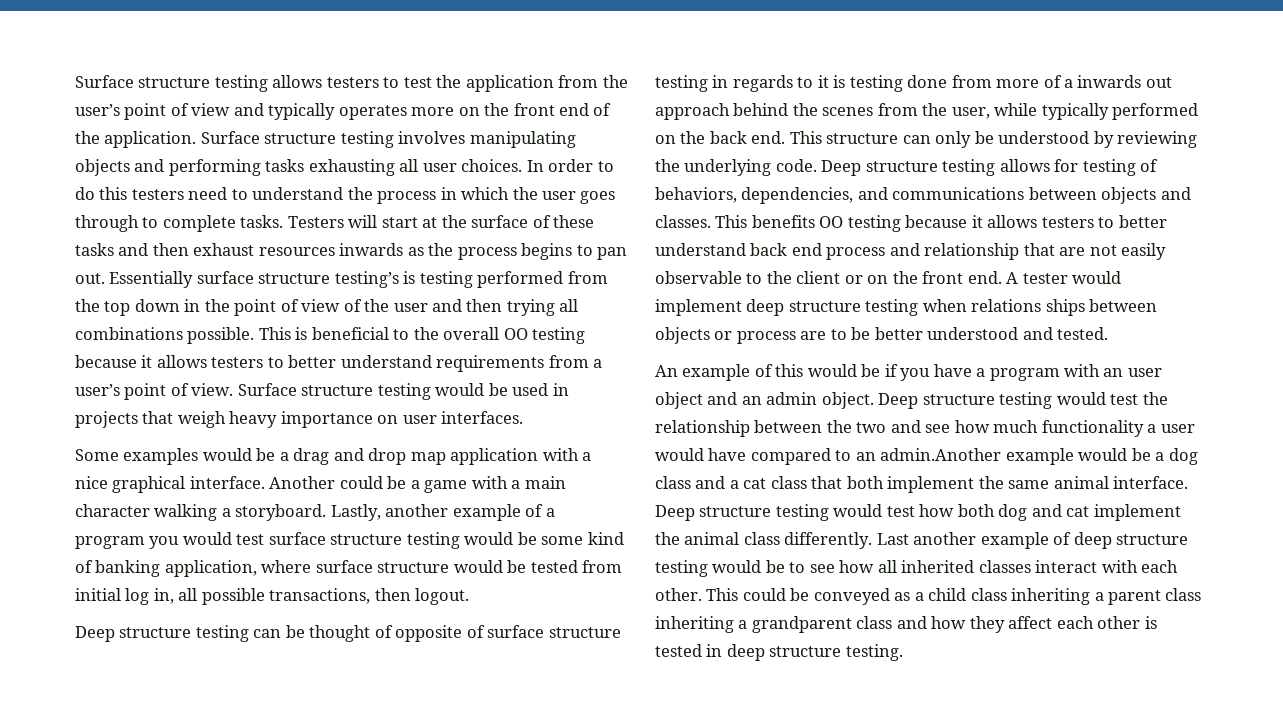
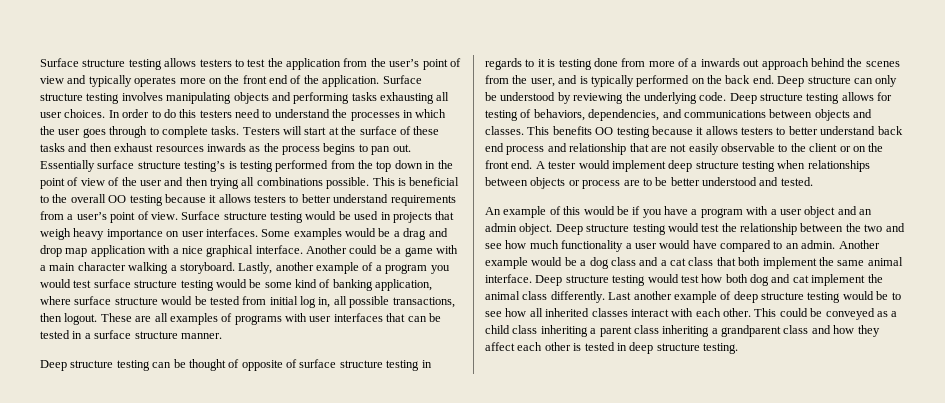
[377,191,437,204] process -> [350,112,400,121] processes
(524, 417) // -> (258, 232) none
(470, 596) none -> [100,313,441,325] [40,330,222,339] These are all examples of programs with user interfaces that can be tested in a surface structure manner.
[994,103,1038,116] while -> [558,75,588,84] and is
[789,131,822,144] This -> [777,76,805,87] Deep
[971,299,1085,316] relations ships -> [807,160,870,172] relationships
[1103,368,1124,377] an -> [770,209,777,215] a
[880,448,1002,461] admin.Another -> [801,240,880,249] admin. Another

